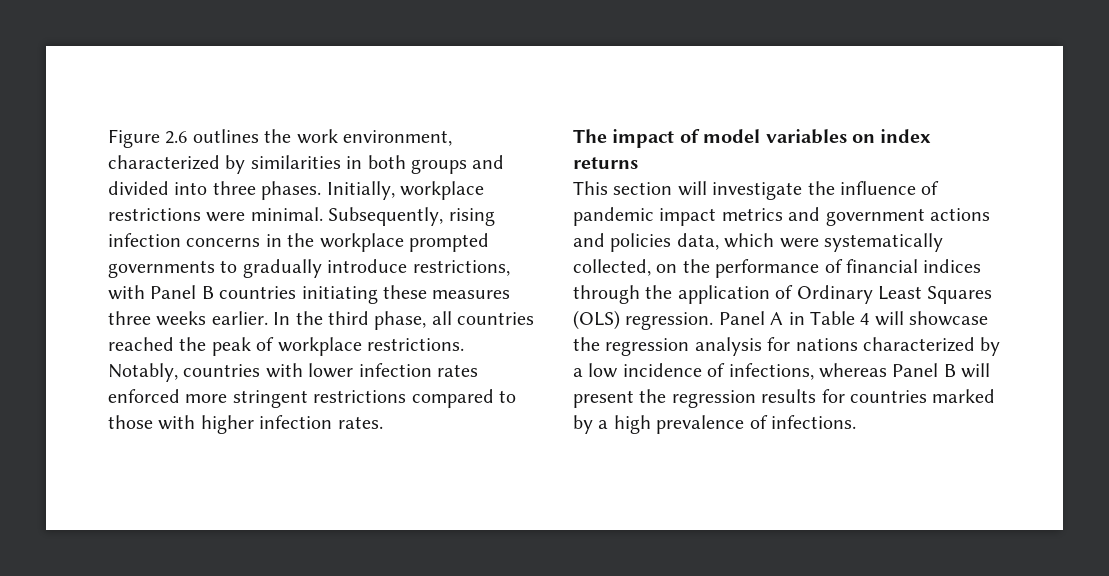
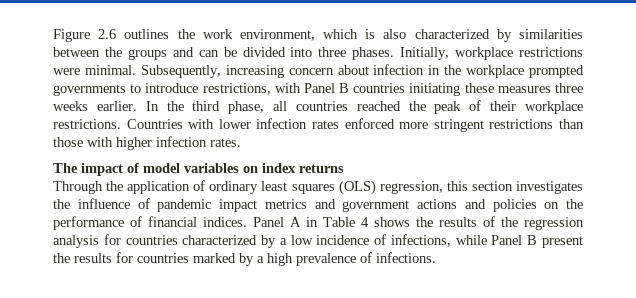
[108,155,505,174] characterized by similarities in both groups and -> [323,29,583,42] [53,47,237,60] which is also characterized by similarities between the groups and can be
[448,208,495,226] [108,233,261,247] rising infection concerns -> [225,64,425,78] increasing concern about infection
[242,259,322,278] gradually -> (142, 88) none
(275, 344) none -> [490,101,517,111] their
[108,363,261,382] Notably, countries -> [126,119,183,129] Countries
[411,389,516,408] compared to -> [559,119,585,129] than
[573,181,803,200] This section will investigate -> [53,180,583,195] Through the application of ordinary least squares (OLS) regression, this section investigates
[676,233,943,252] [573,259,651,276] data, which were systematically collected, -> (537, 205) none
[923,259,982,273] [573,285,993,304] [573,310,714,330] indices through the application of Ordinary Least Squares (OLS) regression. -> [203,217,247,227] indices.
[874,311,989,326] will showcase -> [374,216,495,227] shows the results of
[795,338,858,351] nations -> [125,235,178,245] countries
[819,363,991,378] whereas Panel B will -> [455,235,538,245] while Panel B
[671,390,756,408] regression -> (70, 258) none

